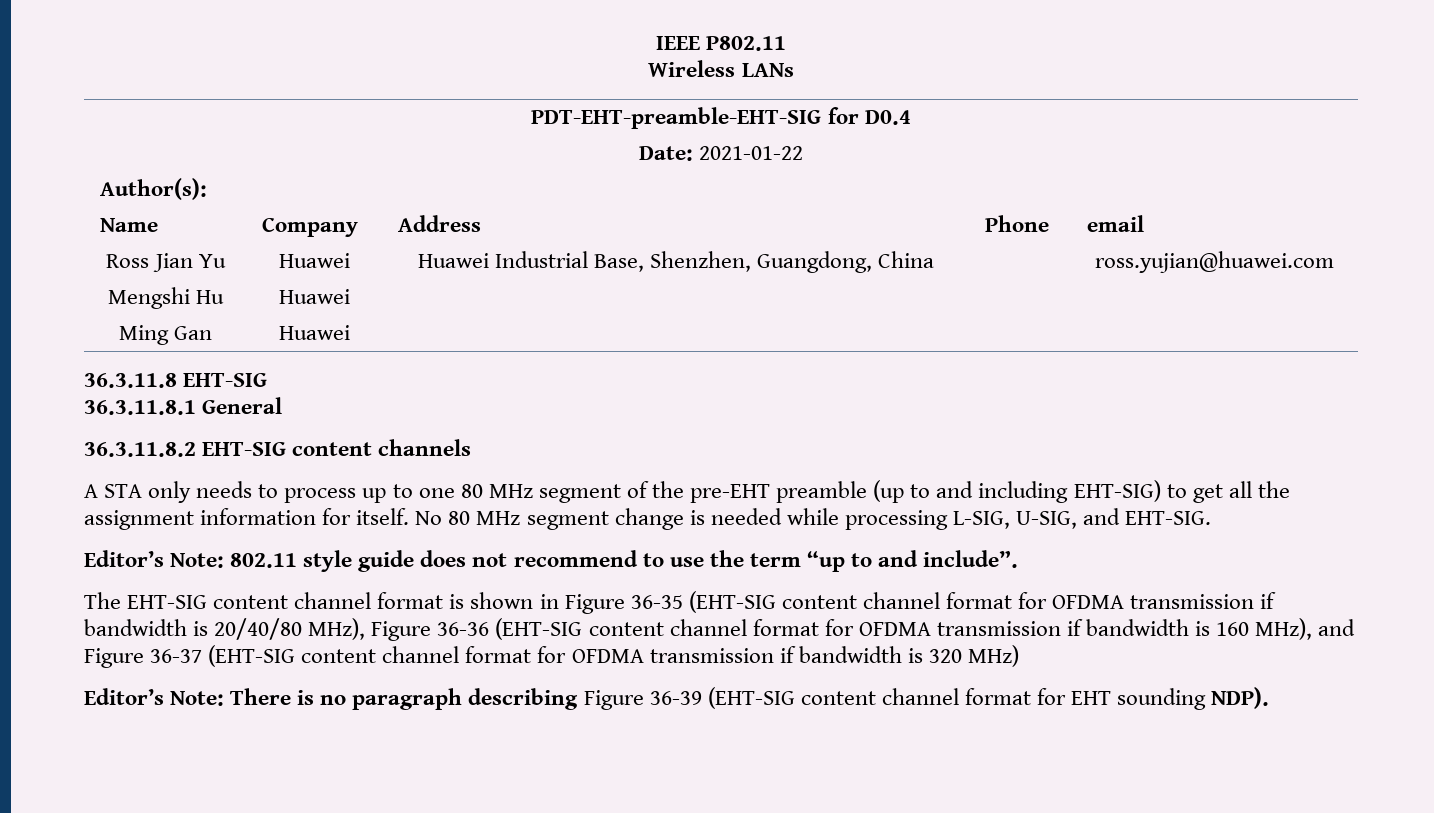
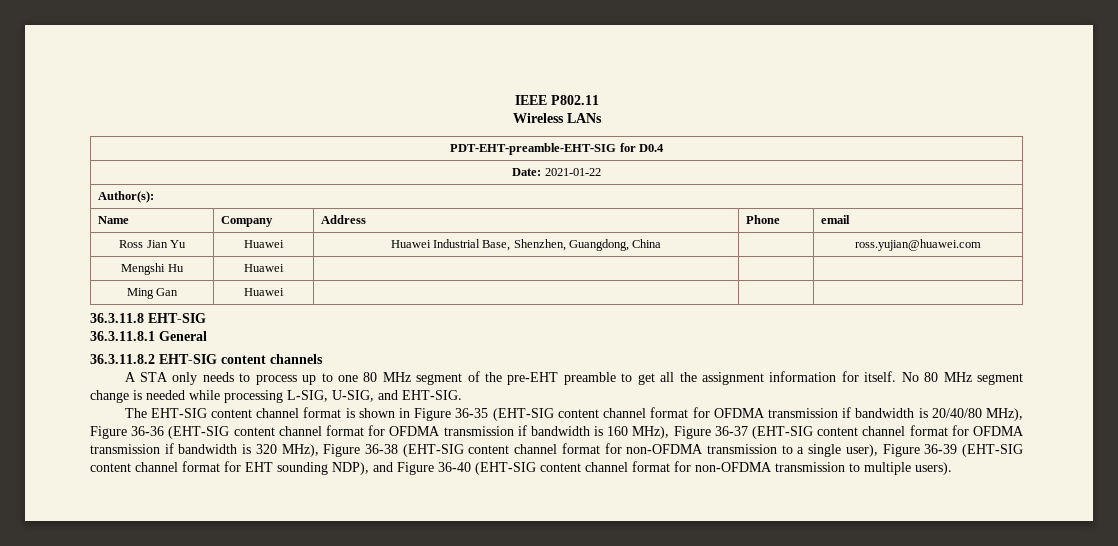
[873,480,1161,503] (up to and including EHT-SIG) -> (616, 378) none
[84,550,1019,572] // Editor’s Note: 802.11 style guide does not recommend to use the term “up to and include”. -> (462, 395) none
[1318,619,1356,636] and -> (670, 432) none
[967,645,1019,667] [84,688,579,710] MHz) // Editor’s Note: There is no paragraph describing -> [281,443,878,457] MHz), Figure 36-38 (EHT-SIG content channel format for non-OFDMA transmission to a single user),
[1211,687,1270,709] NDP). -> [332,461,952,475] NDP), and Figure 36-40 (EHT-SIG content channel format for non-OFDMA transmission to multiple users).

